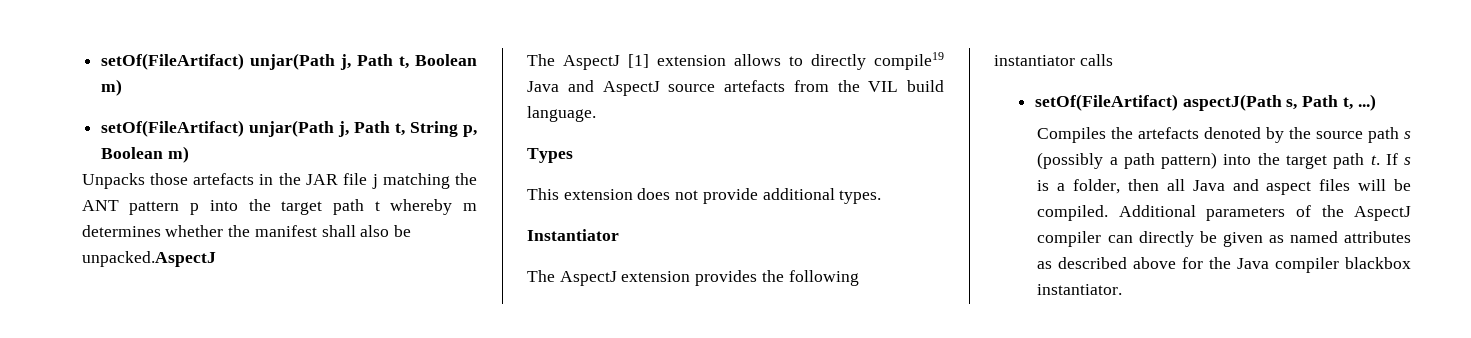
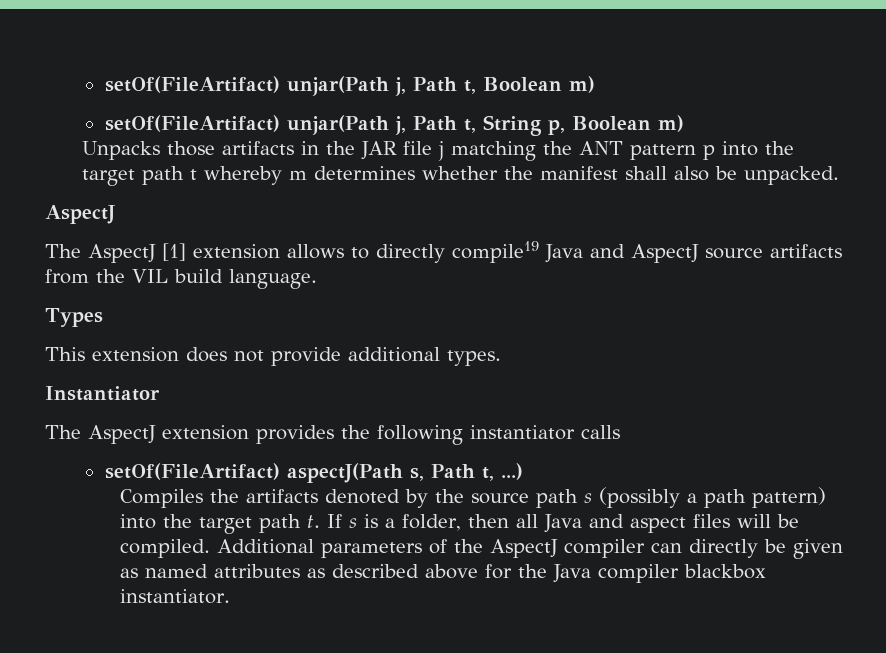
[193,173,255,185] artefacts -> [222,141,295,155] artifacts
[81,251,216,267] unpacked.AspectJ -> [744,166,840,185] [45,205,115,224] unpacked. // AspectJ
[724,80,785,92] artefacts -> [770,244,842,258] artifacts
[1138,127,1200,139] artefacts -> [245,489,318,503] artifacts

